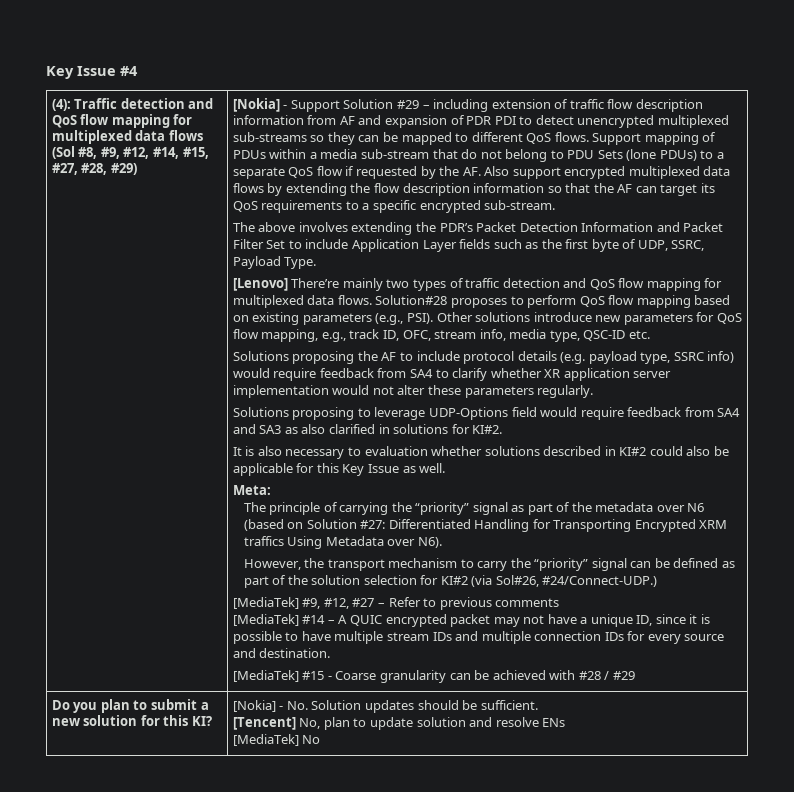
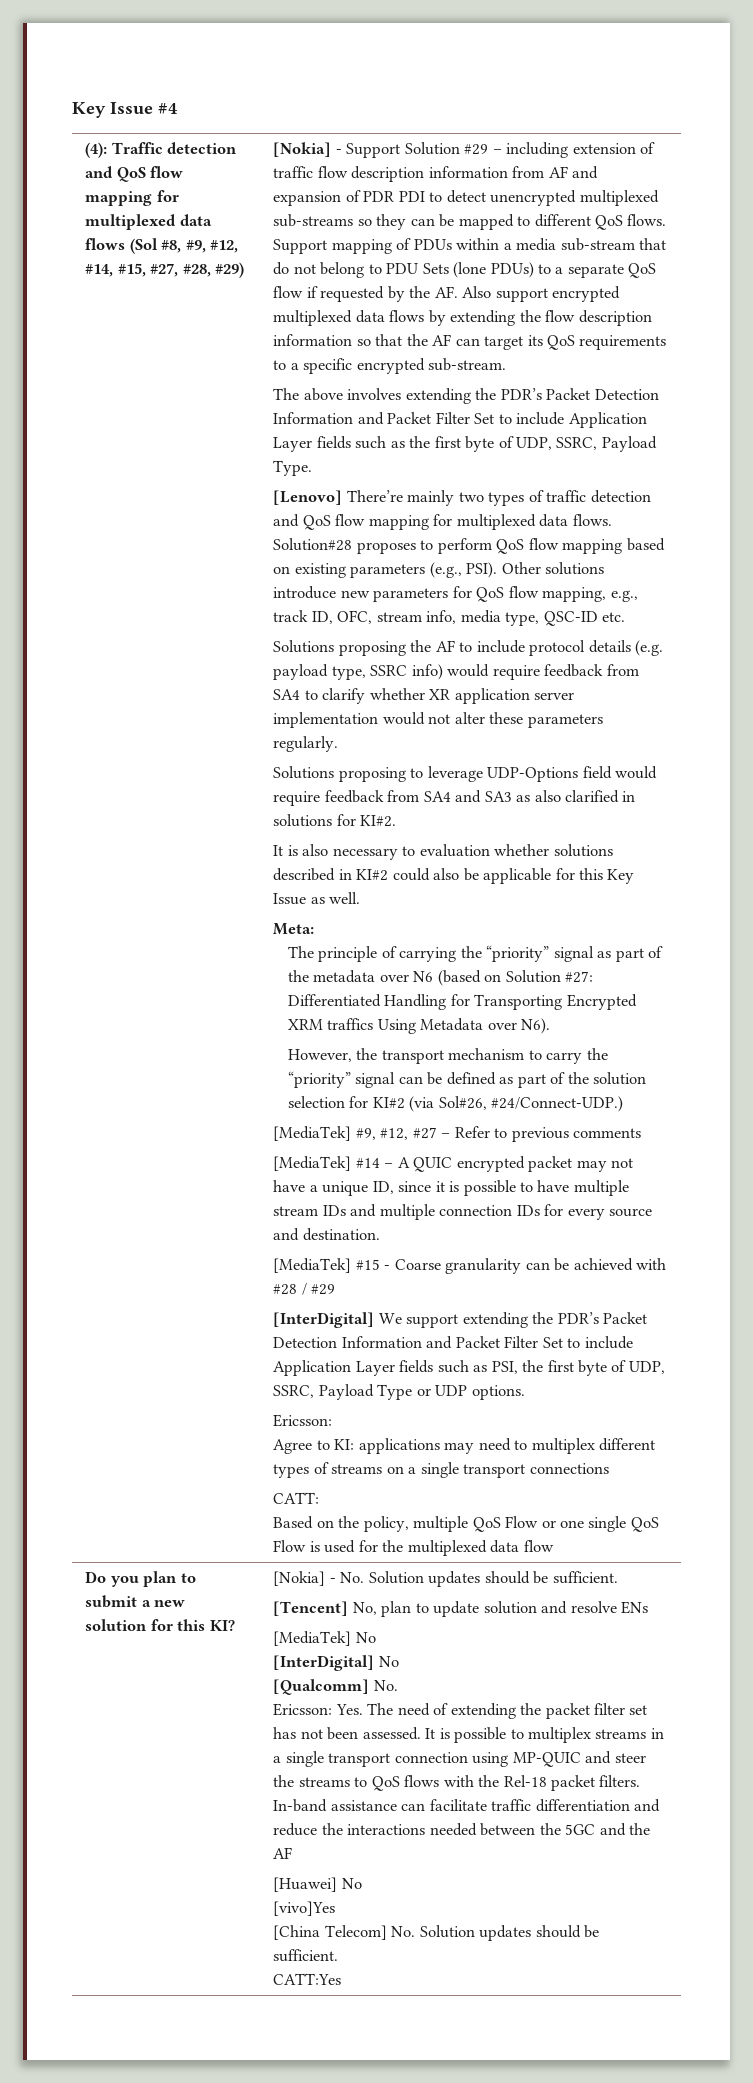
(635, 675) none -> [273,1312,648,1328] [273,1336,633,1349] [273,1360,665,1376] [273,1384,525,1400] [273,1414,333,1427] [273,1438,655,1454] [273,1462,609,1478] [273,1492,320,1504] [273,1516,659,1532] [273,1540,554,1556] // [InterDigital] We support extending the PDR’s Packet Detection Information and Packet Filter Set to include Application Layer fields such as PSI, the first byte of UDP, SSRC, Payload Type or UDP options. // Ericsson: // Agree to KI: applications may need to multiplex different types of streams on a single transport connections // CATT: // Based on the policy, multiple QoS Flow or one single QoS Flow is used for the multiplexed data flow
(321, 739) none -> [273,1655,399,1671] [273,1679,398,1695] [273,1703,648,1719] [273,1727,664,1743] [273,1751,646,1767] [273,1775,641,1791] [273,1799,661,1812] [273,1823,650,1836] [273,1847,293,1859] [273,1877,362,1892] [273,1901,336,1916] [273,1925,600,1941] [273,1949,339,1962] [273,1973,342,1985] // [InterDigital] No // [Qualcomm] No. // Ericsson: Yes. The need of extending the packet filter set has not been assessed. It is possible to multiplex streams in a single transport connection using MP-QUIC and steer the streams to QoS flows with the Rel-18 packet filters. In-band assistance can facilitate traffic differentiation and reduce the interactions needed between the 5GC and the AF // [Huawei] No // [vivo]Yes // [China Telecom] No. Solution updates should be sufficient. // CATT:Yes

